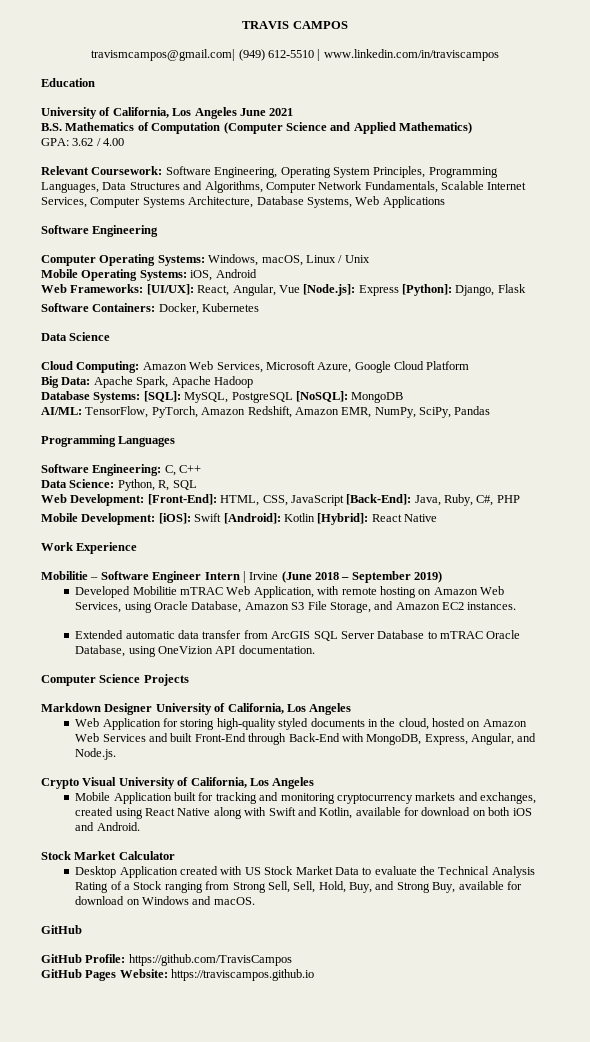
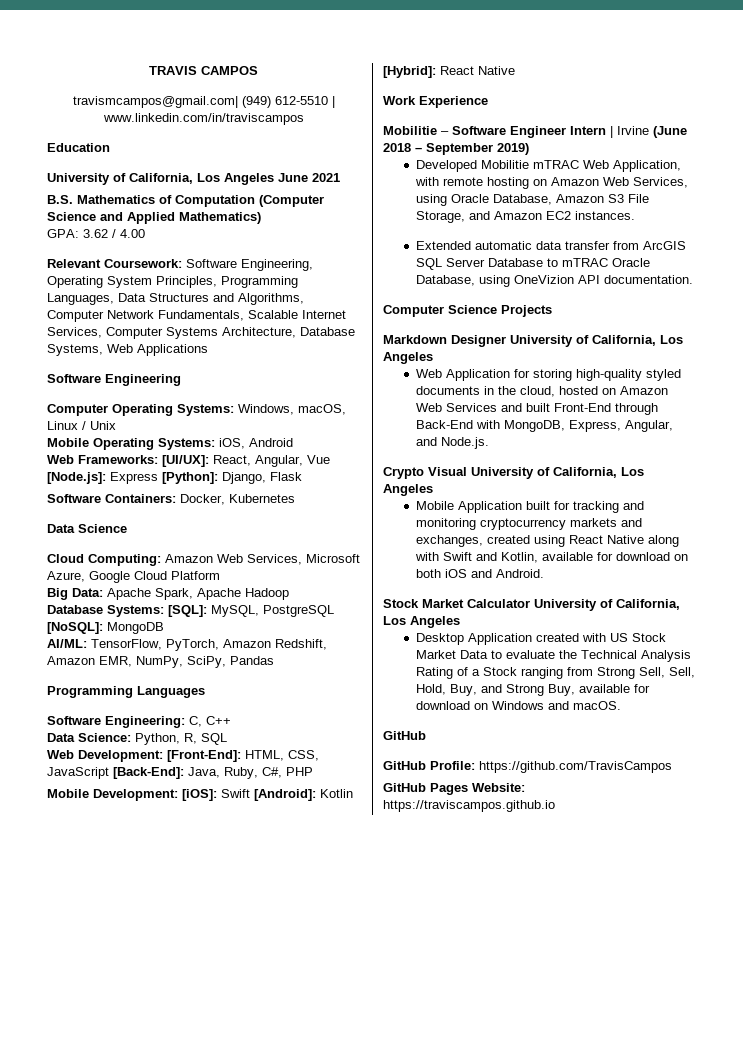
(175, 855) none -> [534,599,680,611] [383,616,460,628] University of California, Los Angeles

